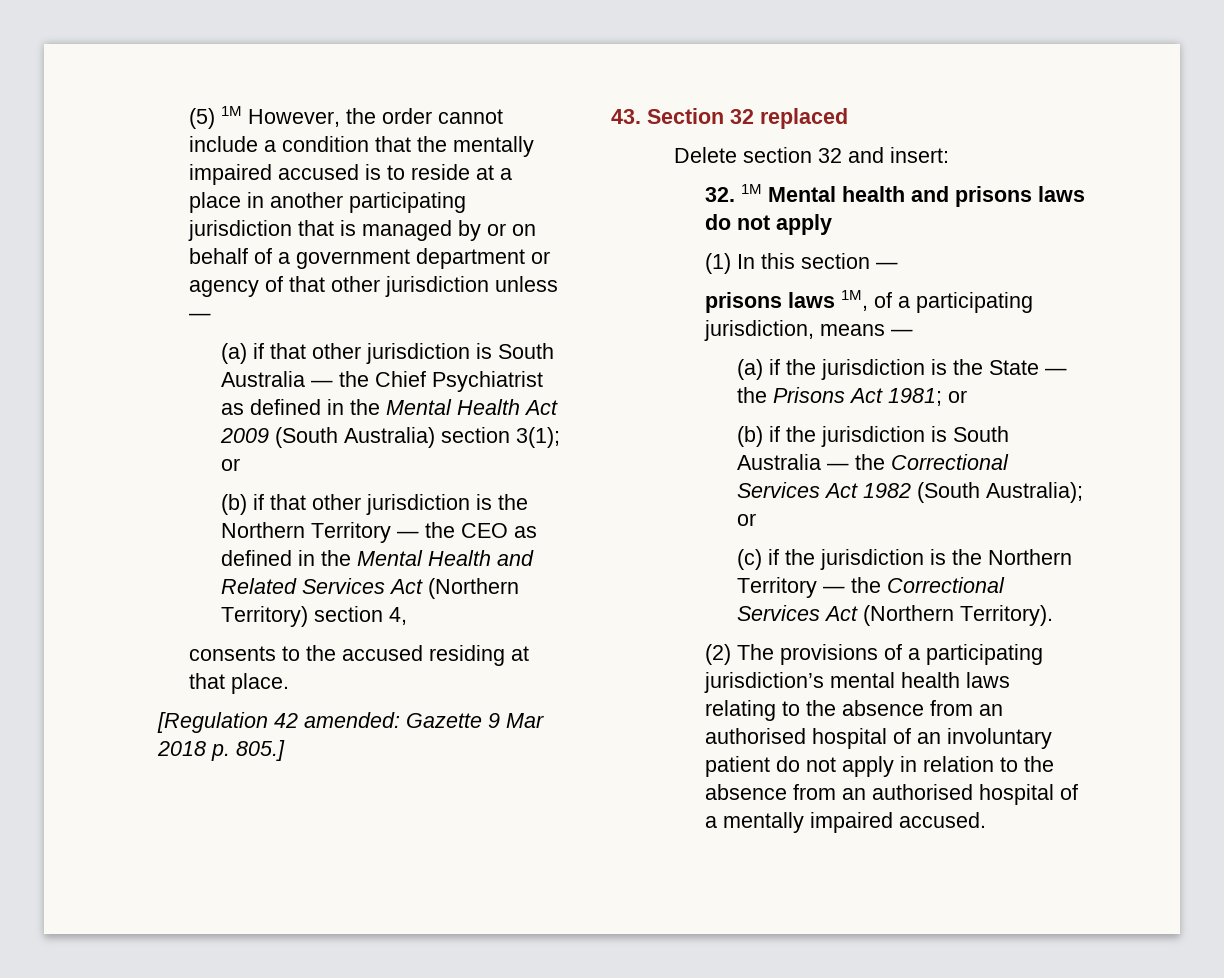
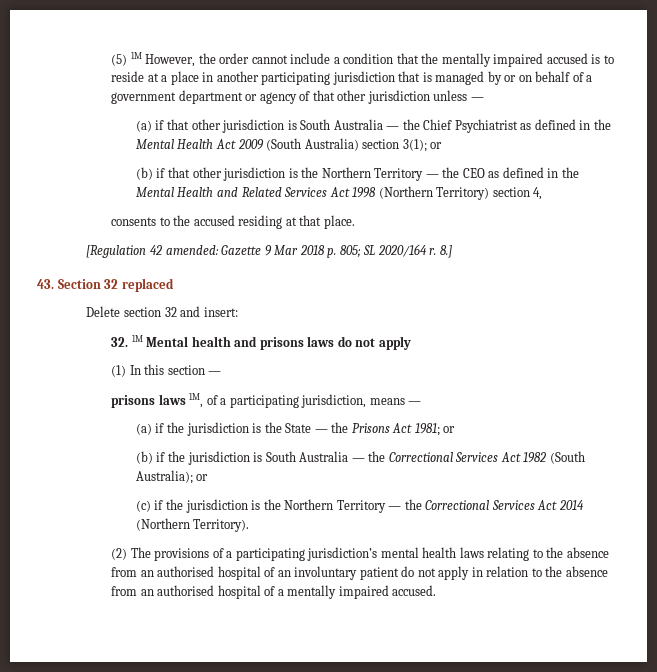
(423, 586) none -> [352,187,377,198] 1998
[235,740,285,761] 805.] -> [339,244,452,258] 805; SL 2020/164 r. 8.]
(858, 613) none -> [558,500,584,510] 2014

